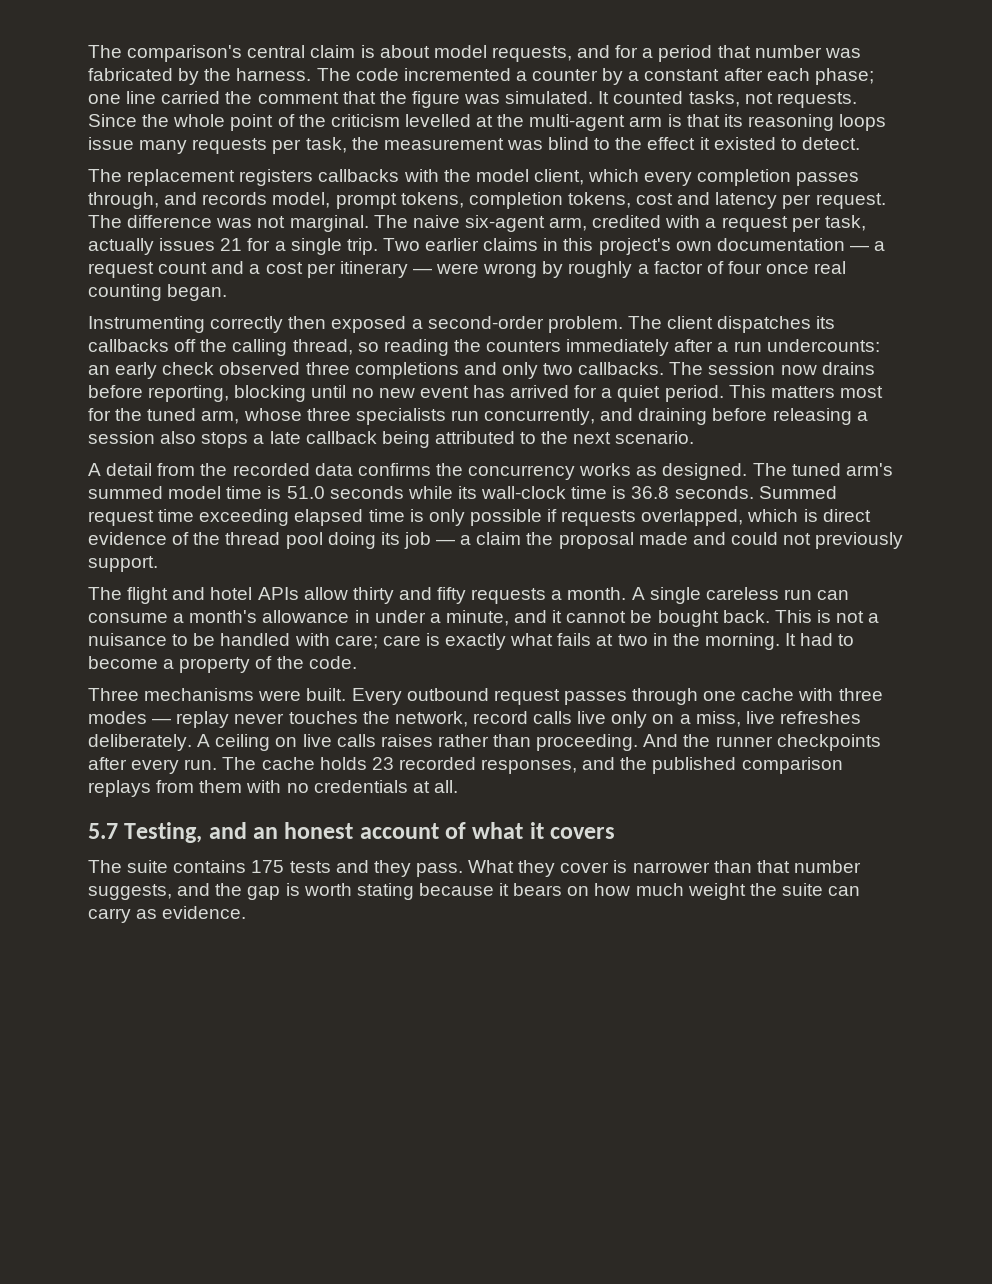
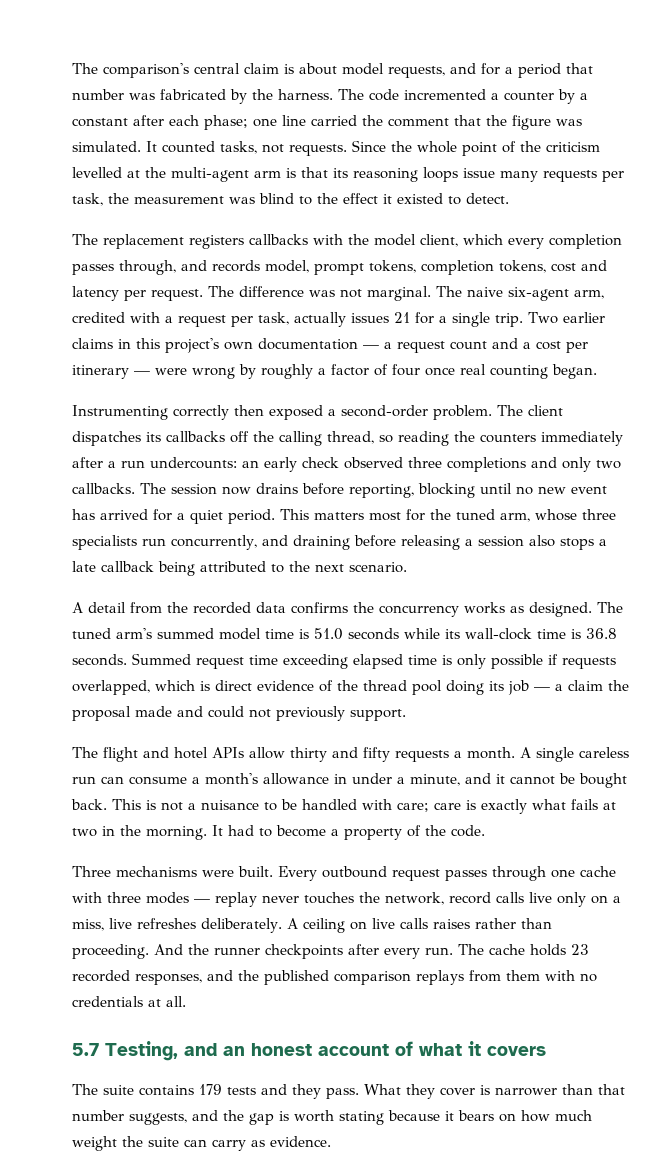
[251,860,285,873] 175 -> [199,1084,222,1095] 179

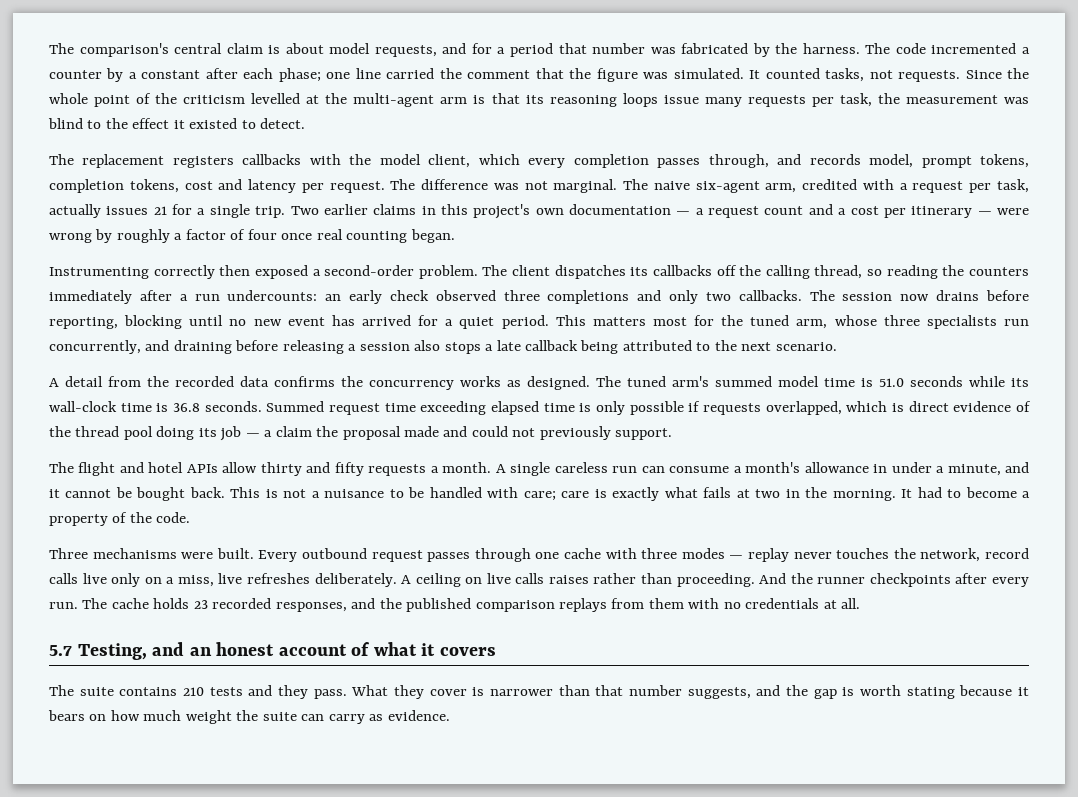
[199,1084,222,1095] 179 -> [183,687,204,696] 210

